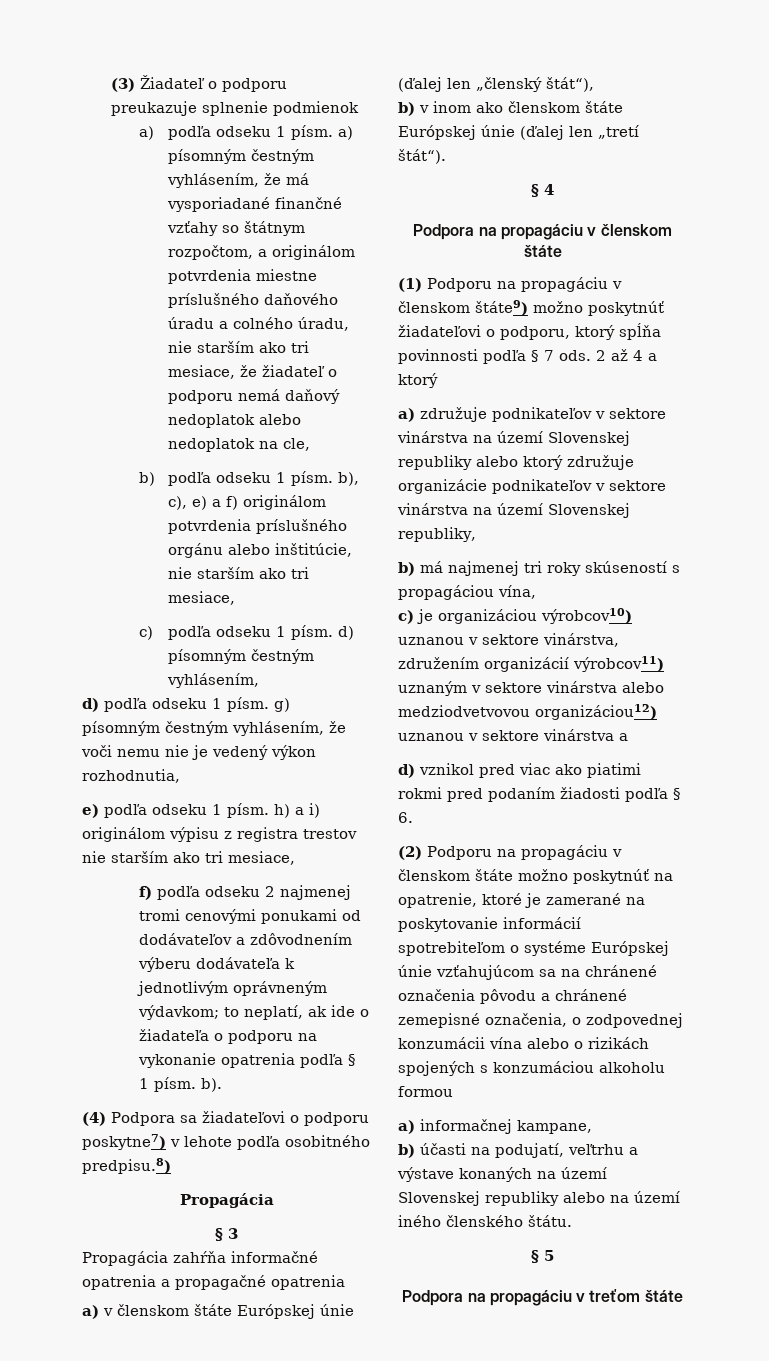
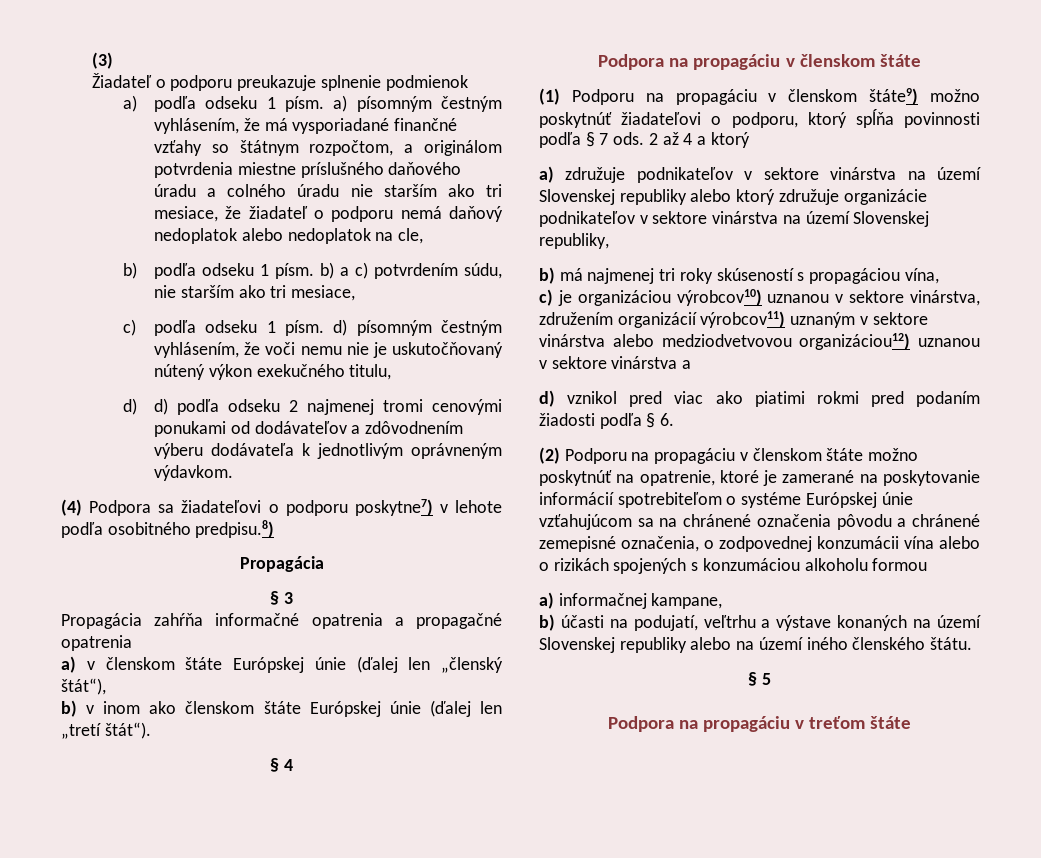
(135, 85) none -> (114, 60) //
[298,317,350,331] úradu, -> [297,184,340,197] úradu
[338,472,360,486] [168,495,327,510] [168,519,348,534] [168,543,353,558] b), c), e) a f) originálom potvrdenia príslušného orgánu alebo inštitúcie, -> [320,262,502,279] b) a c) potvrdením súdu,
[82,697,290,712] [82,721,324,736] // d) podľa odseku 1 písm. g) písomným čestným vyhlásením, -> (240, 350) none
[212,745,316,760] [82,769,180,783] [82,803,320,818] [82,827,357,842] [82,851,295,865] [139,886,153,900] vedený výkon rozhodnutia, // e) podľa odseku 1 písm. h) a i) originálom výpisu z registra trestov nie starším ako tri mesiace, // f) -> [392,342,503,358] [154,364,392,380] [123,398,169,415] uskutočňovaný nútený výkon exekučného titulu, // d) d)
[138,1005,370,1020] [139,1029,318,1044] [138,1053,357,1068] [139,1077,223,1092] výdavkom; to neplatí, ak ide o žiadateľa o podporu na vykonanie opatrenia podľa § 1 písm. b). -> [154,465,234,481] výdavkom.

